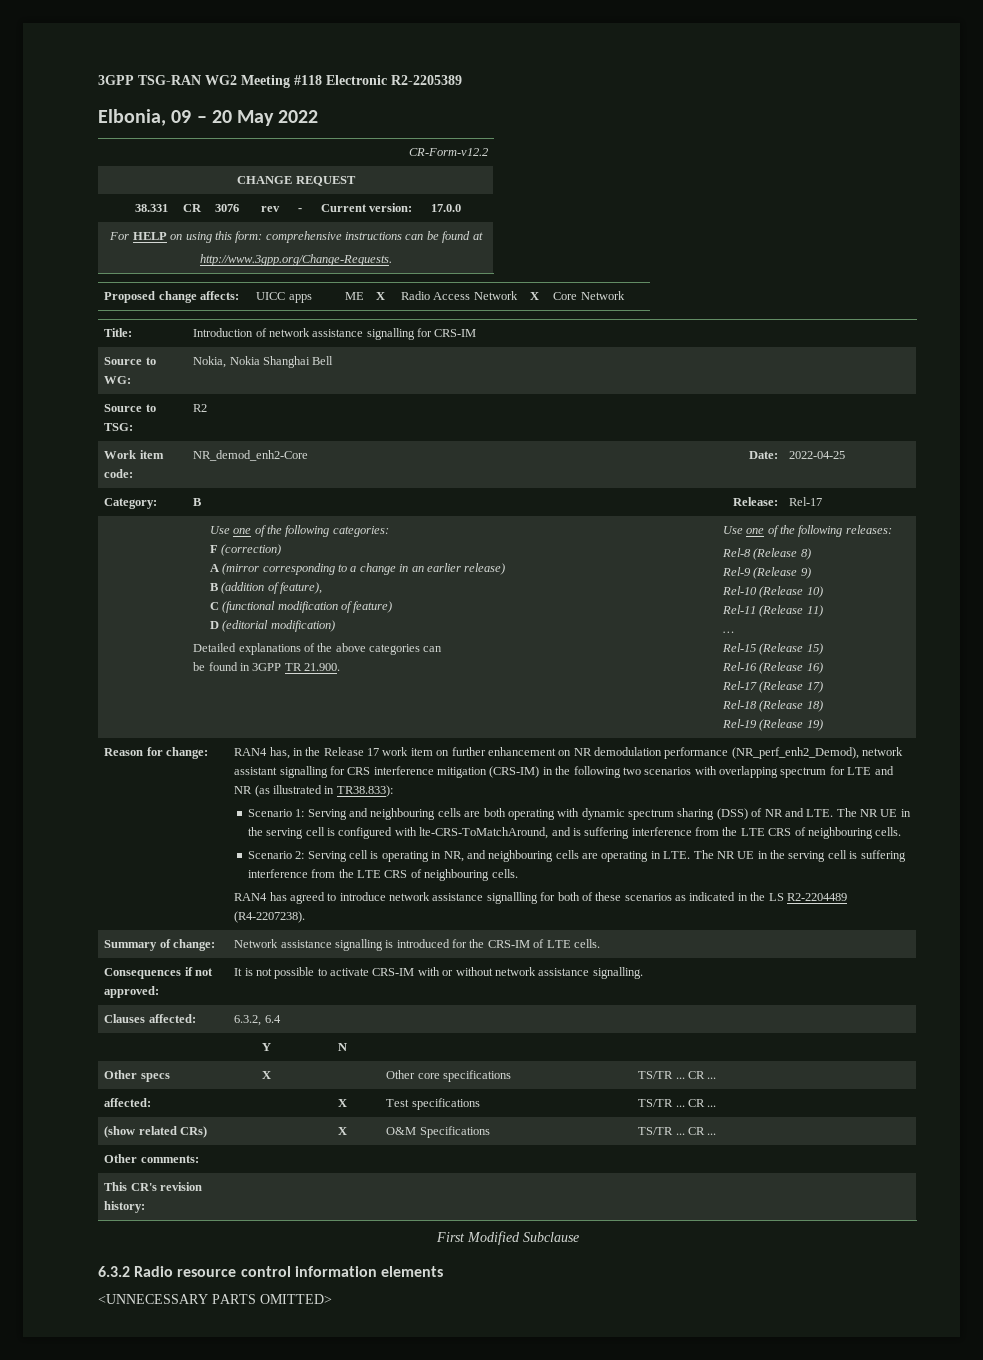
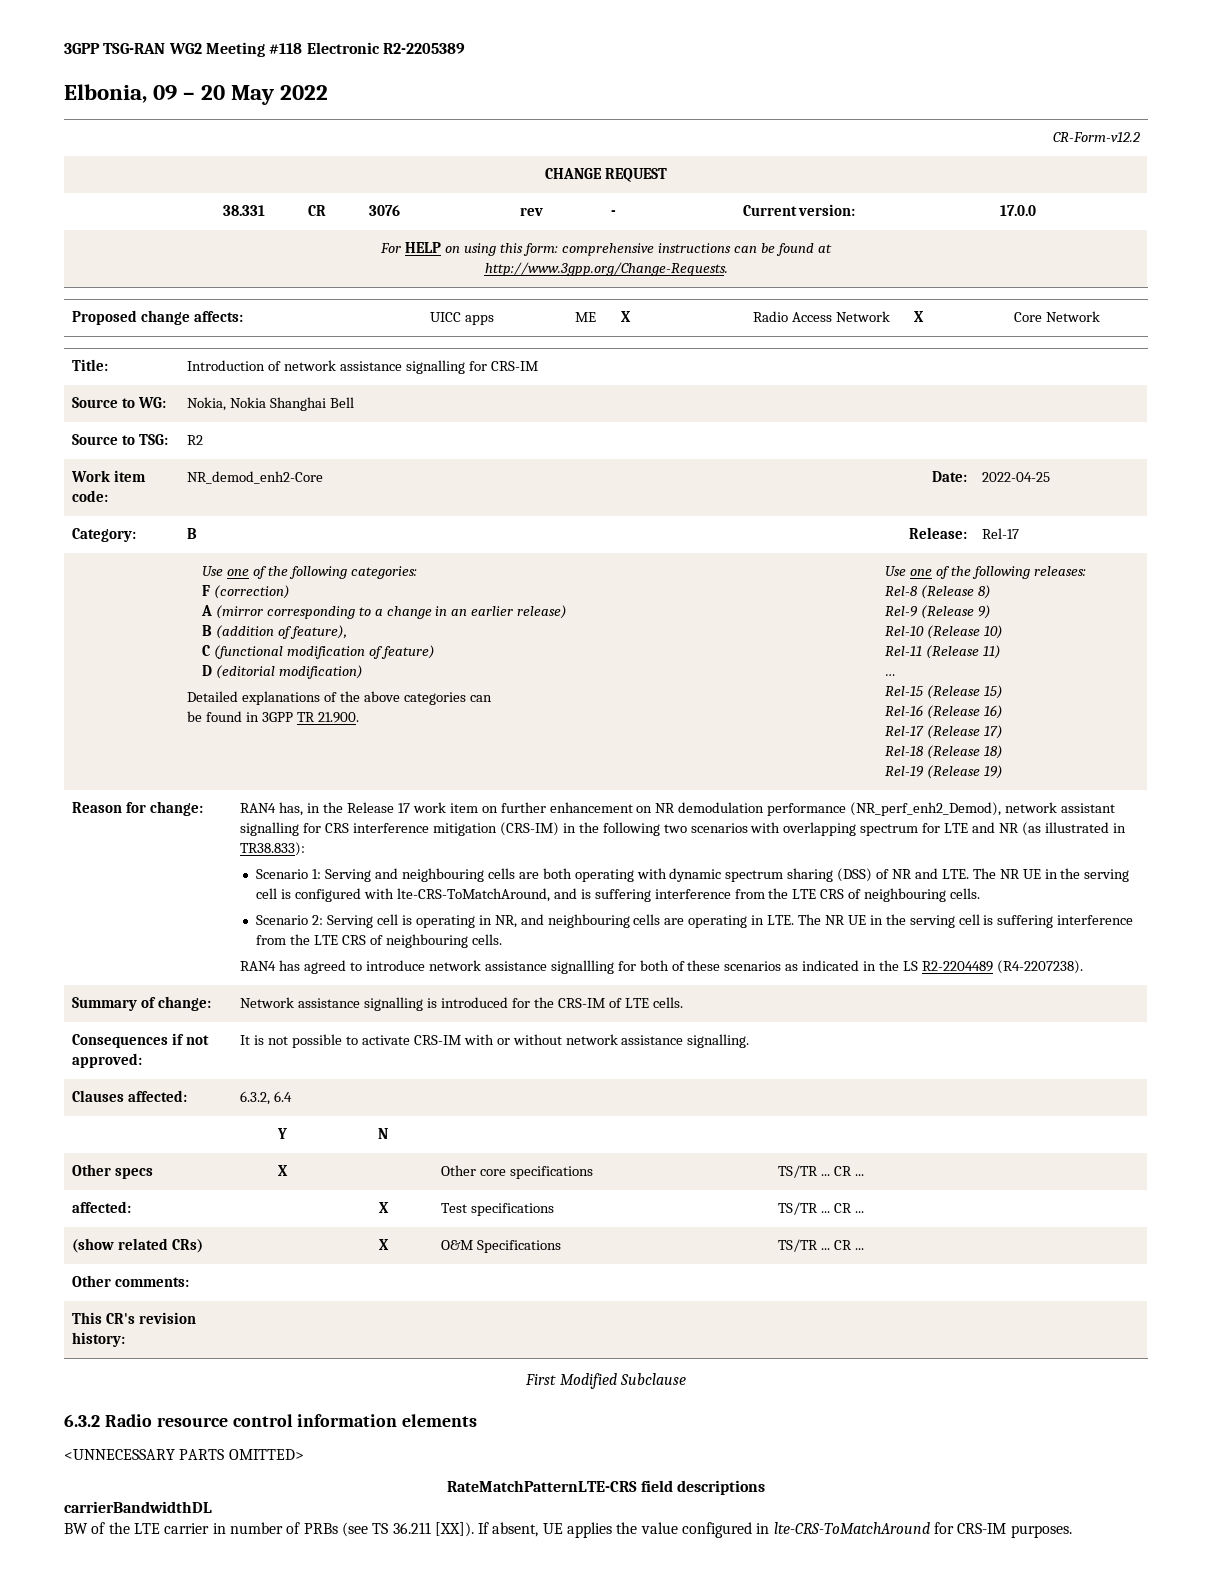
(332, 1299) none -> [446,1480,766,1495] [64,1501,212,1513] [64,1522,1072,1538] // RateMatchPatternLTE-CRS field descriptions // carrierBandwidthDL // BW of the LTE carrier in number of PRBs (see TS 36.211 [XX]). If absent, UE applies the value configured in lte-CRS-ToMatchAround for CRS-IM purposes.

